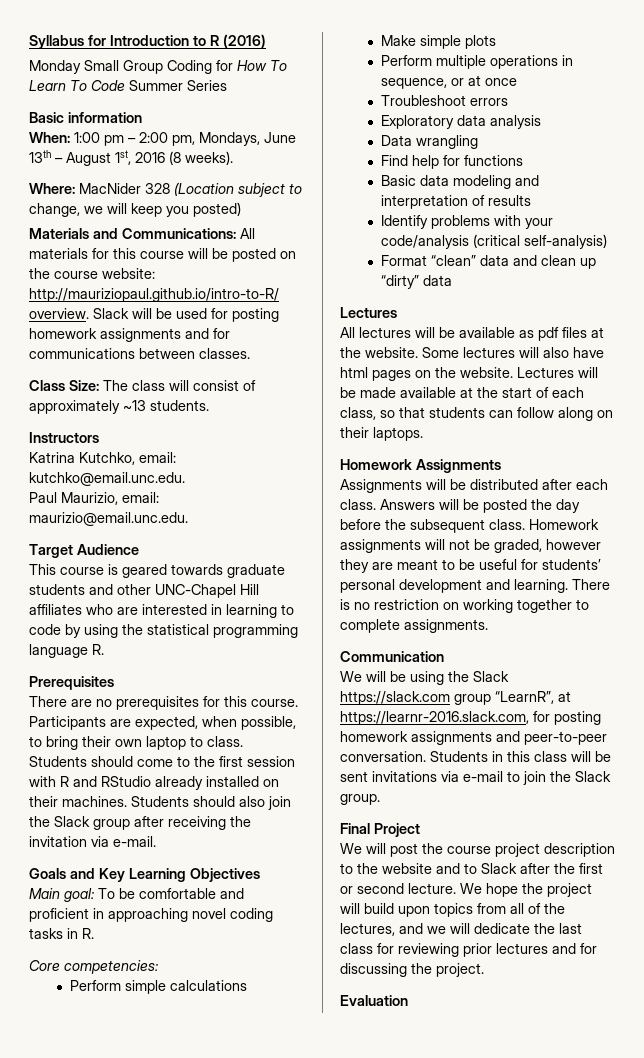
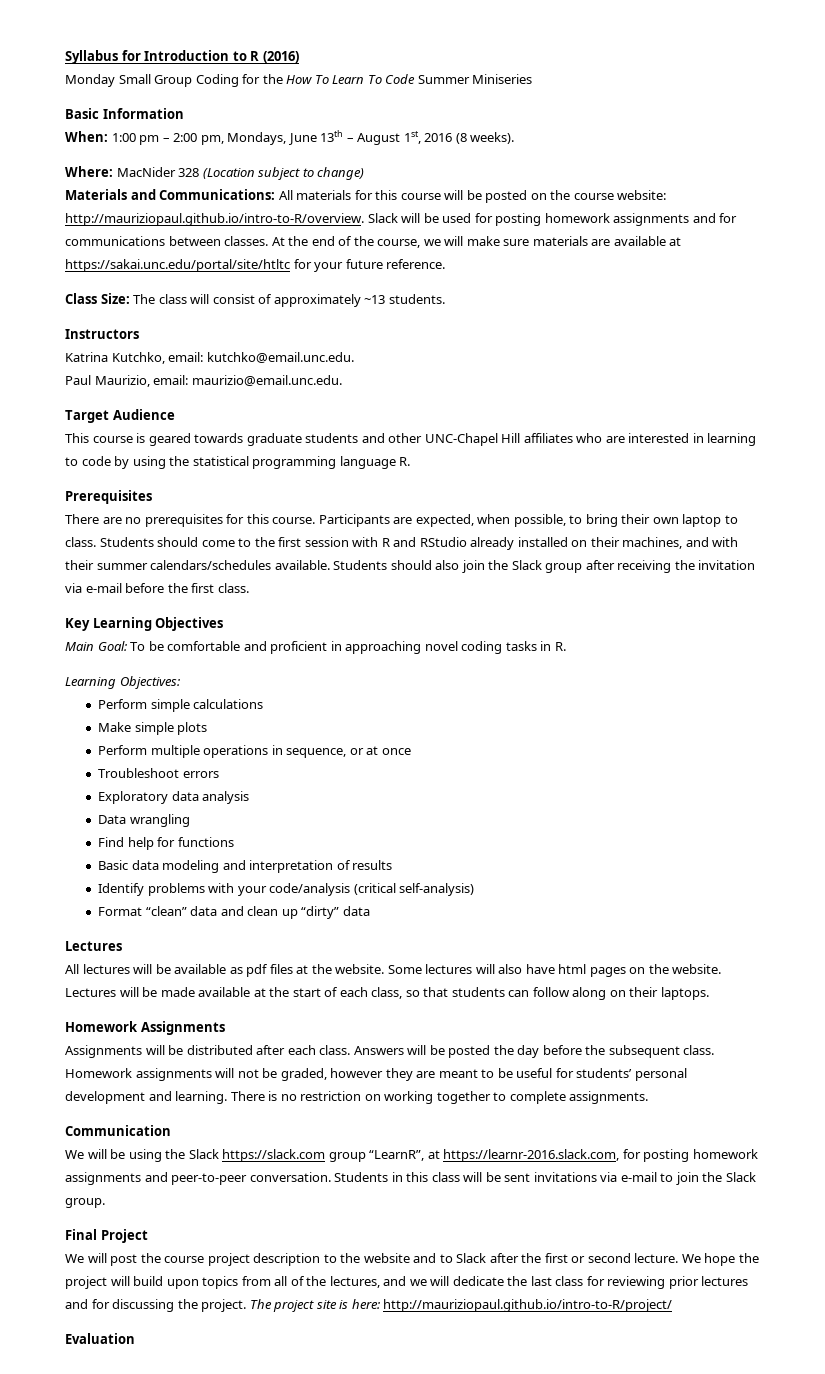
(233, 65) none -> [262,74,283,84] the
[187,80,227,91] [29,112,142,123] Series // Basic information -> [472,74,533,84] [65,108,184,119] Miniseries // Basic Information
[29,202,241,217] change, we will keep you posted) -> [317,167,365,180] change)
(250, 353) none -> [271,236,682,248] [65,259,446,272] At the end of the course, we will make sure materials are available at https://sakai.unc.edu/portal/site/htltc for your future reference.
[62,796,127,807] machines. -> [622,537,739,549] [65,560,330,570] machines, and with their summer calendars/schedules available.
[113,836,156,847] [29,868,95,879] e-mail. // Goals and -> [85,583,249,593] e-mail before the first class. //
[64,888,94,902] goal: -> [97,641,127,651] Goal:
[29,960,158,974] Core competencies: -> [65,676,180,689] Learning Objectives:
(484, 970) none -> [249,1299,673,1312] The project site is here: http://mauriziopaul.github.io/intro-to-R/project/

